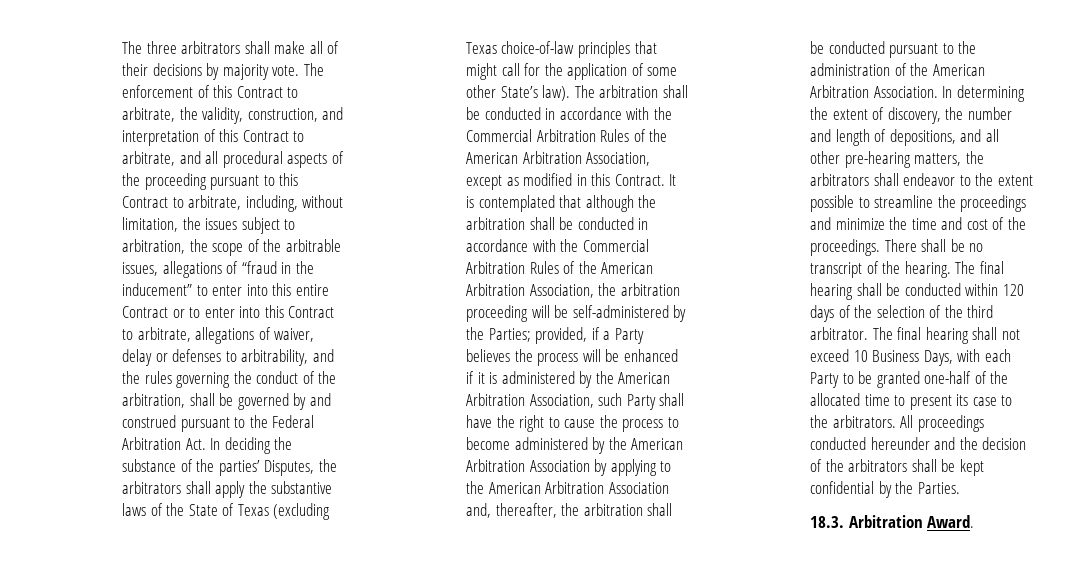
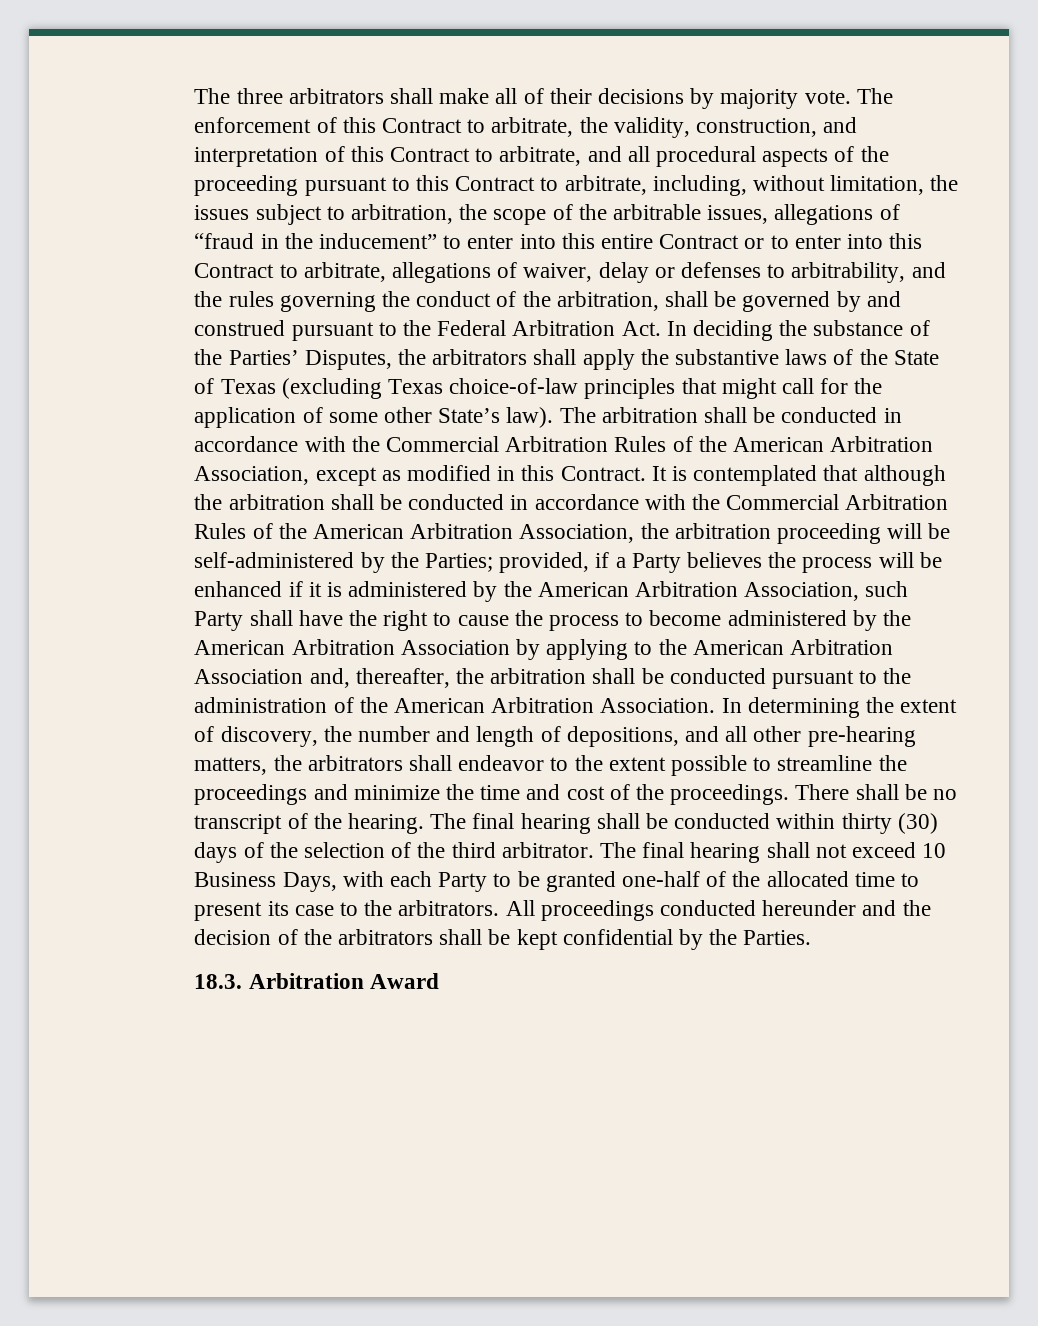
[218,460,260,476] parties’ -> [228,350,299,365] Parties’
[1002,284,1024,296] 120 -> [841,813,938,834] thirty (30)
[927,515,975,528] Award. -> [369,973,439,989] Award

